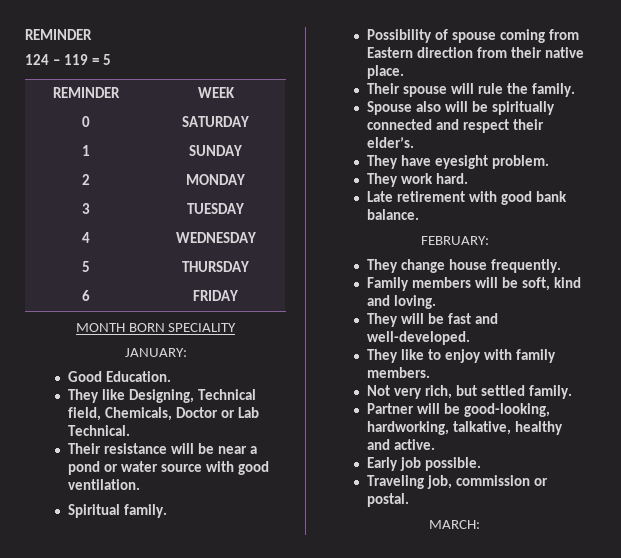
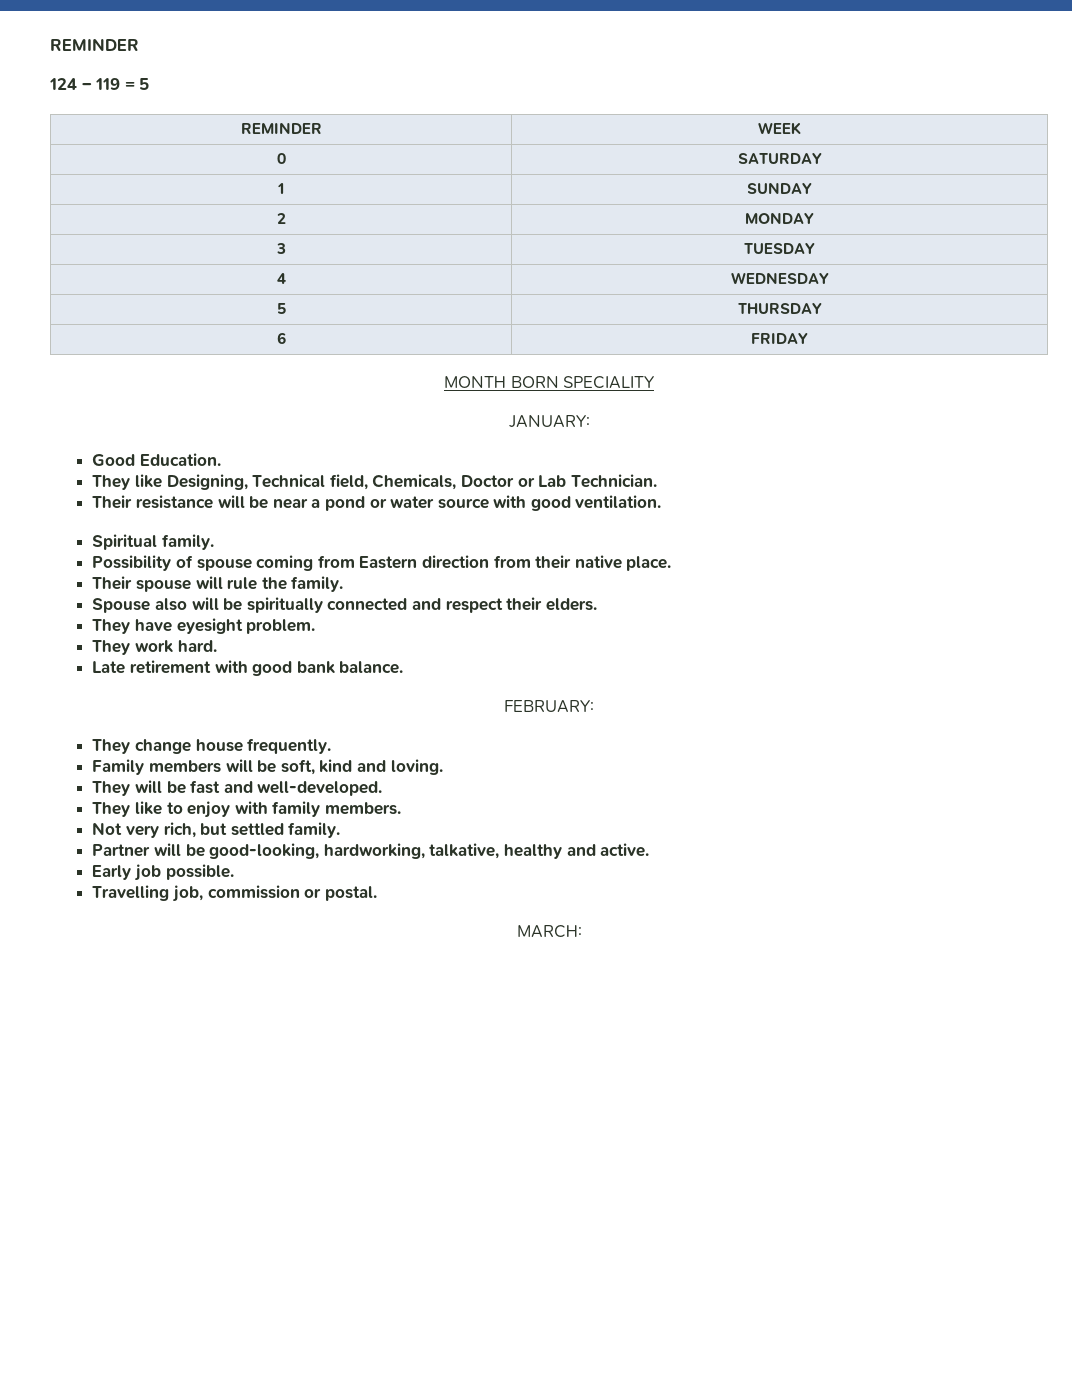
[68,425,131,436] Technical. -> [570,474,657,488] Technician.
[367,137,415,148] elder’s. -> [545,598,597,611] elders.
[367,475,425,489] Traveling -> [92,885,170,901] Travelling

